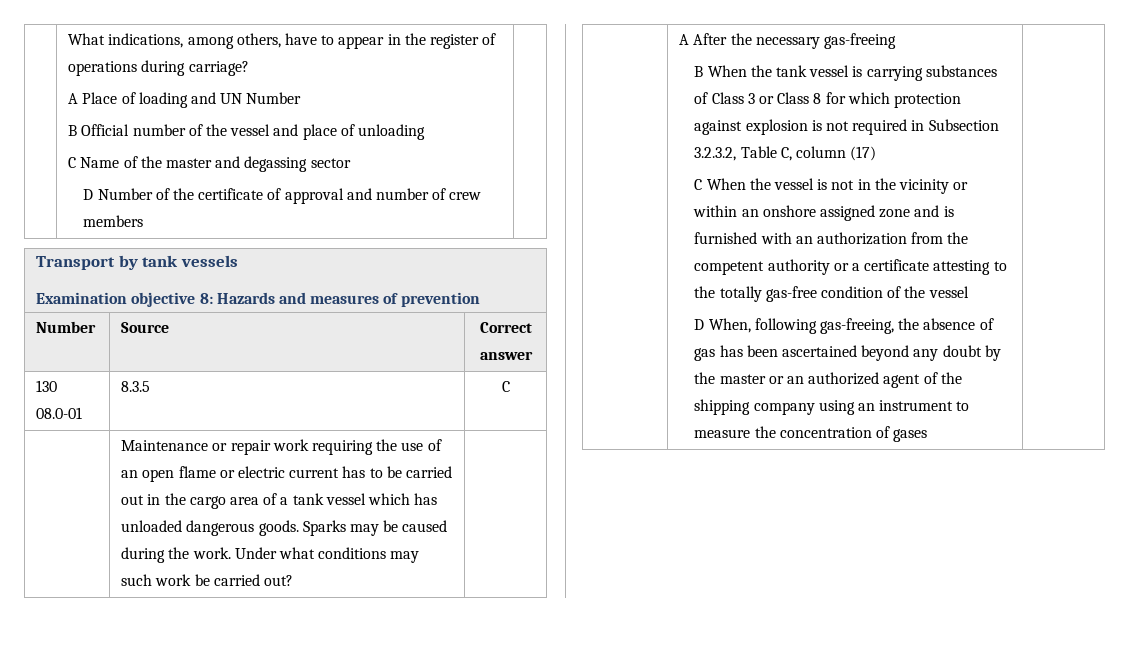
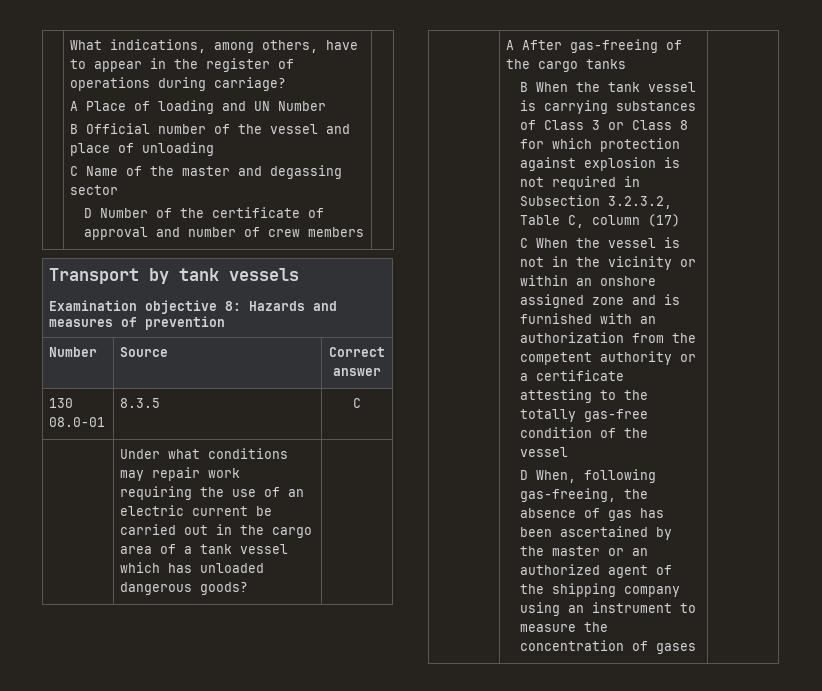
[121,440,228,451] Maintenance or -> [120,448,289,459] [120,470,145,481] Under what conditions may
[142,466,383,482] open flame or electric current has to -> [120,505,249,516] electric current
[258,520,448,536] [121,547,420,563] [121,574,293,586] [679,33,896,49] goods. Sparks may be caused during the work. Under what conditions may such work be carried out? | // | A After the necessary gas-freeing -> [200,582,249,595] [506,39,683,53] [506,59,627,72] goods? | // | A After gas-freeing of the cargo tanks
[861,345,982,361] beyond any doubt -> (649, 531) none

